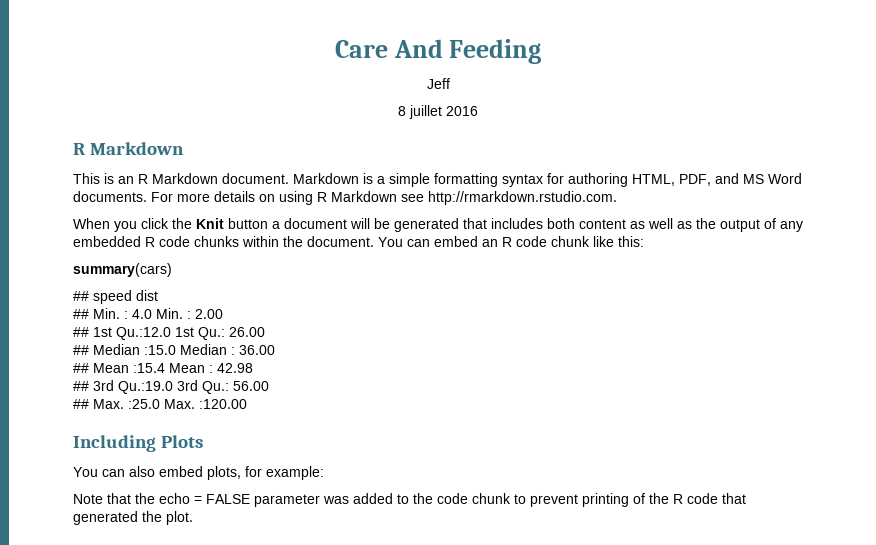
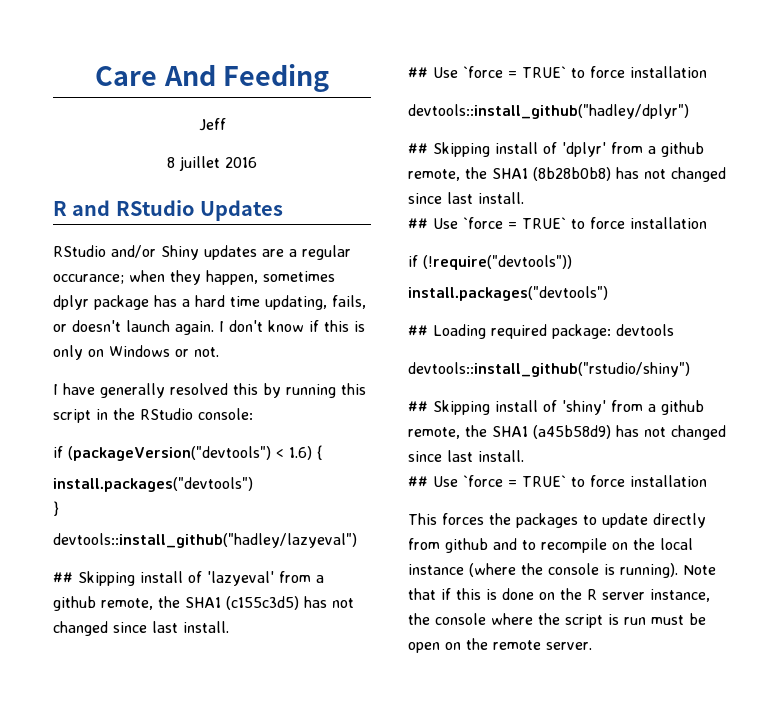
[90,142,185,155] [73,173,802,187] [73,191,617,205] [73,218,803,232] [73,236,644,247] [73,263,172,277] [73,290,158,304] [73,308,223,319] [73,327,265,340] [73,344,275,355] [73,363,253,373] [73,380,269,394] [73,399,247,409] [73,435,204,452] [73,466,324,480] [73,493,746,507] [73,511,193,525] Markdown // This is an R Markdown document. Markdown is a simple formatting syntax for authoring HTML, PDF, and MS Word documents. For more details on using R Markdown see http://rmarkdown.rstudio.com. // When you click the Knit button a document will be generated that includes both content as well as the output of any embedded R code chunks within the document. You can embed an R code chunk like this: // summary(cars) // ## speed dist // ## Min. : 4.0 Min. : 2.00 // ## 1st Qu.:12.0 1st Qu.: 26.00 // ## Median :15.0 Median : 36.00 // ## Mean :15.4 Mean : 42.98 // ## 3rd Qu.:19.0 3rd Qu.: 56.00 // ## Max. :25.0 Max. :120.00 // Including Plots // You can also embed plots, for example: // Note that the echo = FALSE parameter was added to the code chunk to prevent printing of the R code that generated the plot. -> [72,200,284,221] [53,245,351,260] [53,270,335,285] [53,295,366,310] [53,320,365,335] [53,345,219,360] [53,383,366,398] [53,408,253,423] [53,445,322,461] [53,477,253,492] [53,501,59,516] [53,533,357,548] [53,571,324,586] [53,596,354,611] [53,621,229,636] [408,66,707,78] [408,104,689,119] [408,142,704,157] [408,167,726,182] [408,192,524,204] [408,217,707,229] [408,255,572,270] [408,286,608,301] [408,324,674,339] [408,362,690,377] [408,400,704,415] [408,425,726,440] [408,450,524,462] [408,475,707,487] [408,513,706,528] [408,538,693,553] [408,563,716,578] [408,588,710,602] [408,613,706,628] [408,638,592,653] and RStudio Updates // RStudio and/or Shiny updates are a regular occurance; when they happen, sometimes dplyr package has a hard time updating, fails, or doesn't launch again. I don't know if this is only on Windows or not. // I have generally resolved this by running this script in the RStudio console: // if (packageVersion("devtools") < 1.6) { // install.packages("devtools") // } // devtools::install_github("hadley/lazyeval") // ## Skipping install of 'lazyeval' from a github remote, the SHA1 (c155c3d5) has not changed since last install. // ## Use `force = TRUE` to force installation // devtools::install_github("hadley/dplyr") // ## Skipping install of 'dplyr' from a github remote, the SHA1 (8b28b0b8) has not changed since last install. // ## Use `force = TRUE` to force installation // if (!require("devtools")) // install.packages("devtools") // ## Loading required package: devtools // devtools::install_github("rstudio/shiny") // ## Skipping install of 'shiny' from a github remote, the SHA1 (a45b58d9) has not changed since last install. // ## Use `force = TRUE` to force installation // This forces the packages to update directly from github and to recompile on the local instance (where the console is running). Note that if this is done on the R server instance, the console where the script is run must be open on the remote server.

